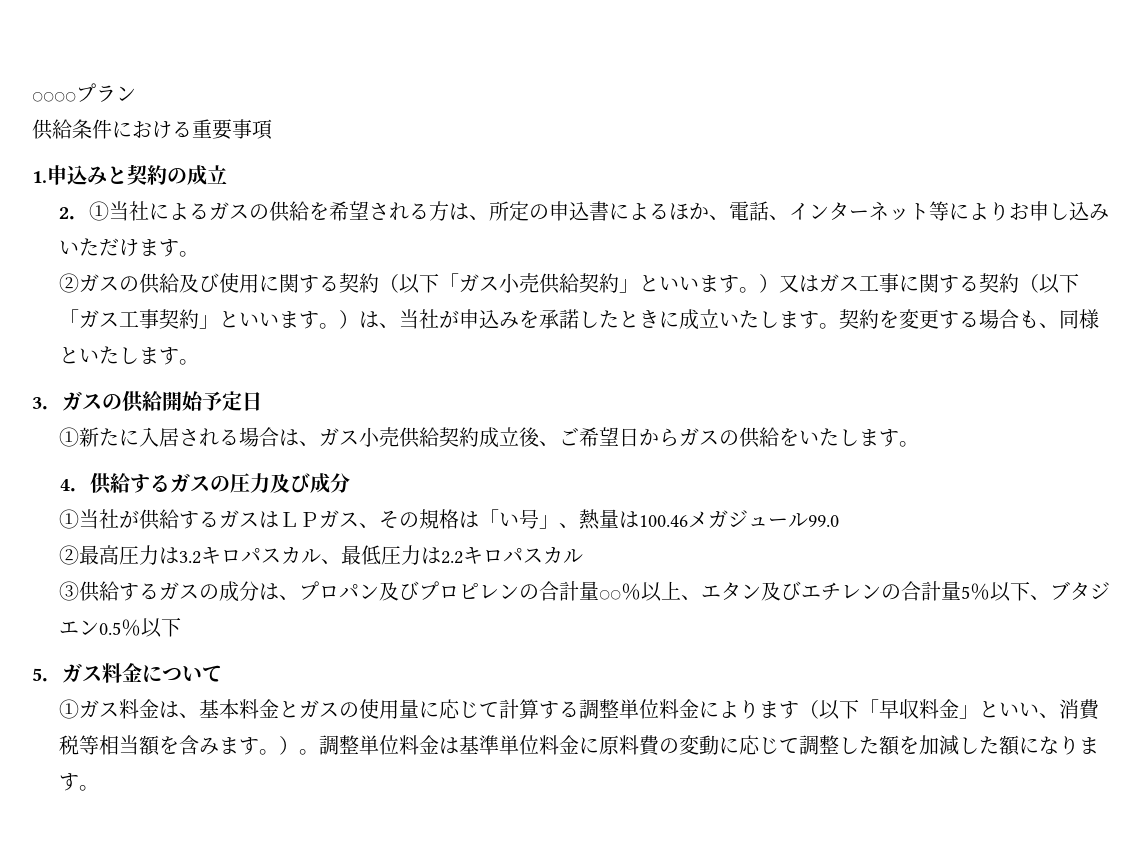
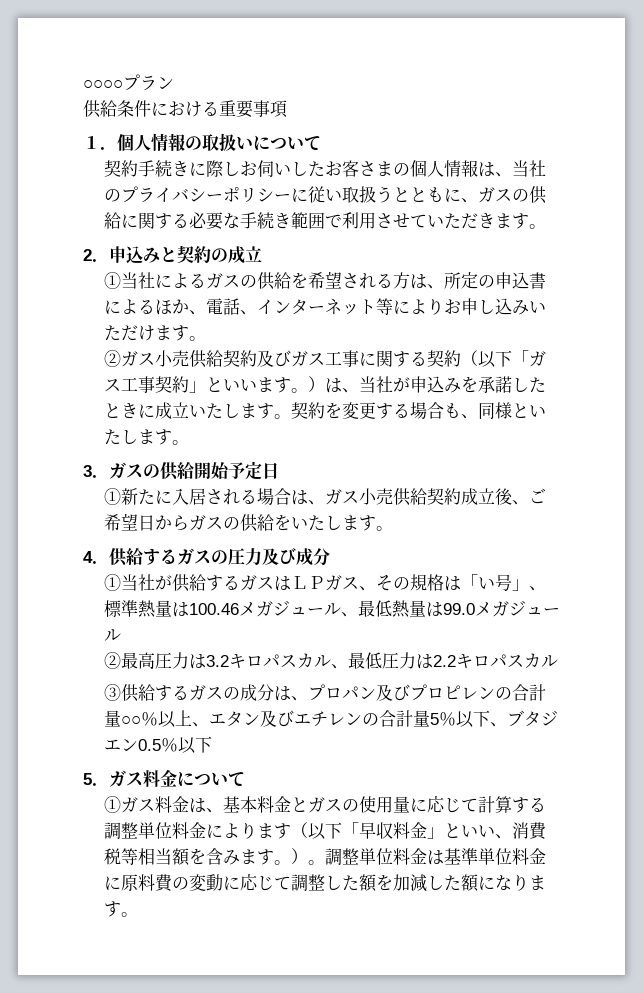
[32,171,47,183] 1. -> [83,133,321,151] [103,160,546,177] [103,186,547,204] [103,212,546,230] [83,249,109,262] １．個人情報の取扱いについて // 契約手続きに際しお伺いしたお客さまの個人情報は、当社のプライバシーポリシーに従い取扱うとともに、ガスの供給に関する必要な手続き範囲で利用させていただきます。 // 2．
[58,207,89,220] 2． -> (262, 254) none
[118,273,819,294] の供給及び使用に関する契約（以下「ガス小売供給契約」といいます。）又は -> [154,350,291,368] 小売供給契約及び
(579, 525) none -> [103,600,138,617] 標準
[807,515,839,527] 99.0 -> [340,600,560,618] [103,629,121,641] 、最低熱量は99.0メガジュール

